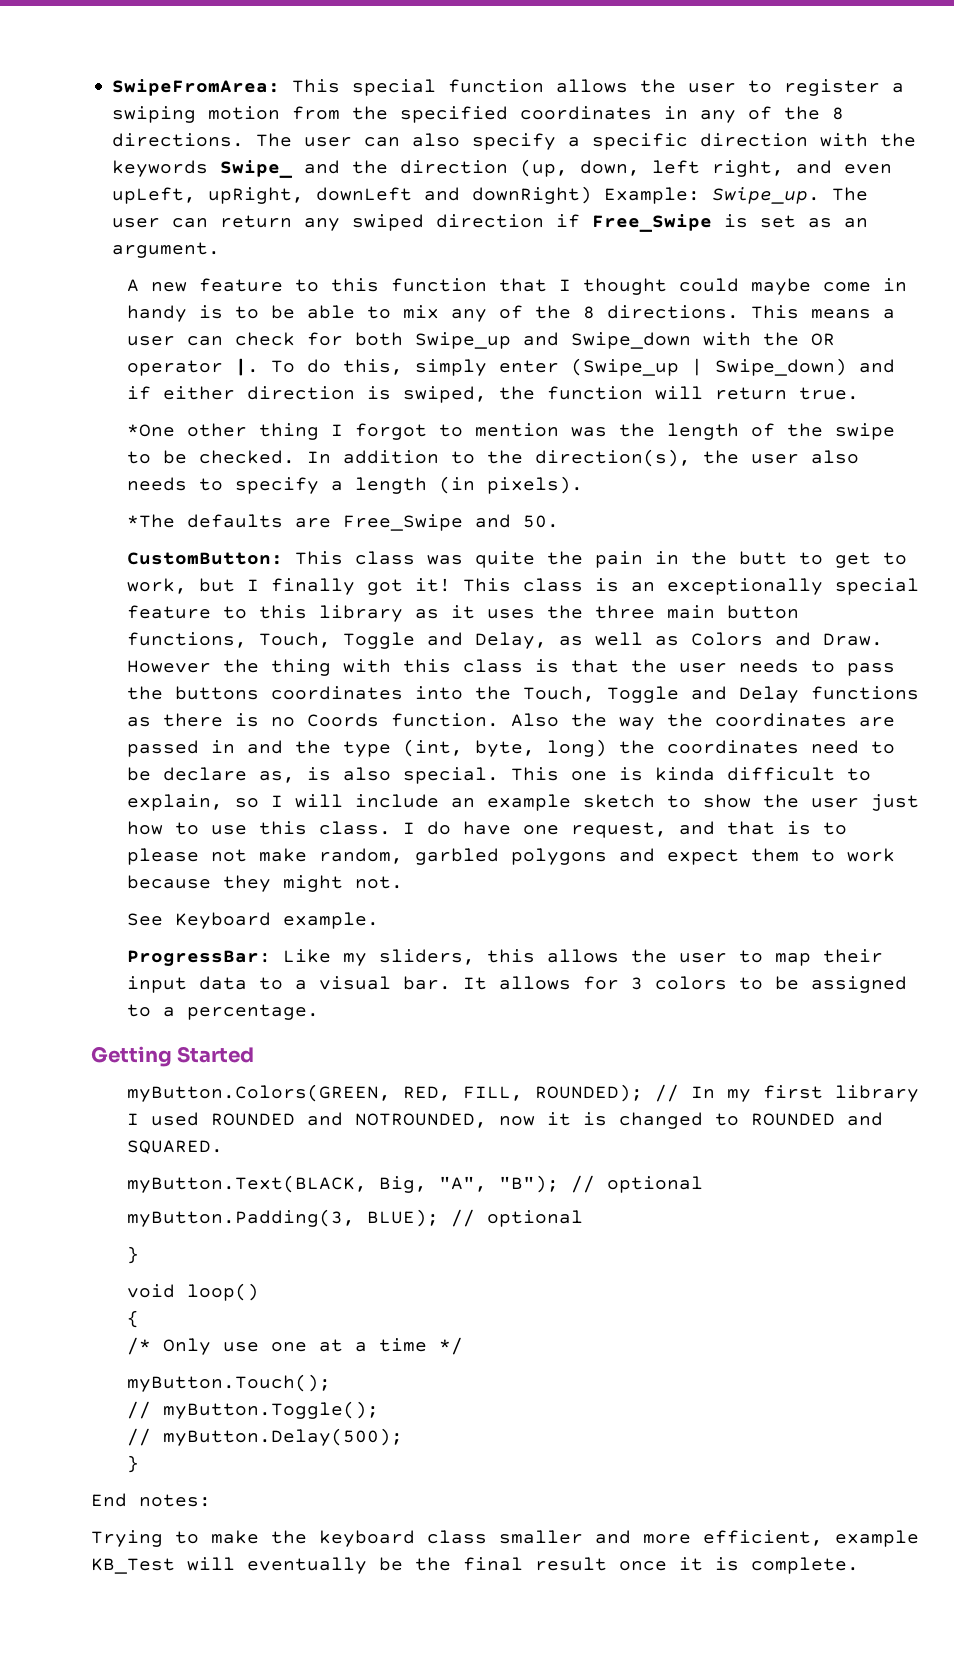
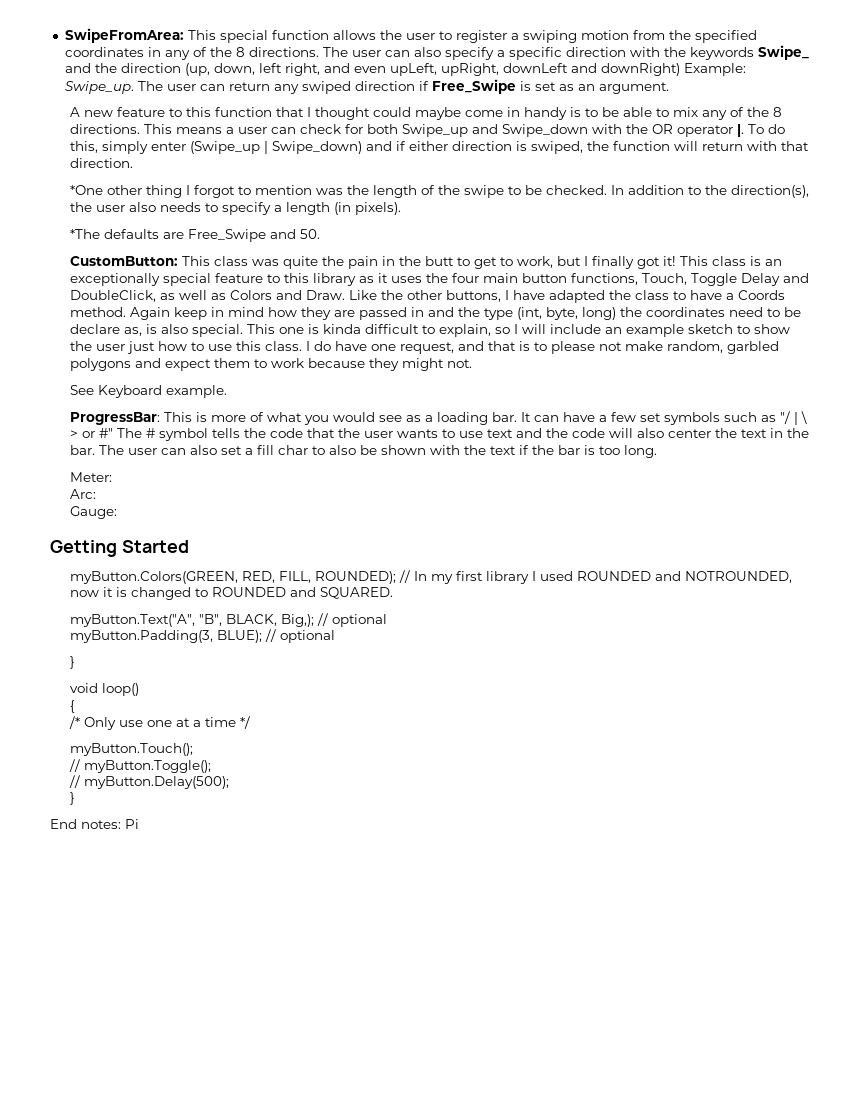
[798,387,859,400] true. -> [746,141,809,151] [69,158,133,168] with that direction.
[594,605,655,619] three -> [451,273,479,283] four
[426,632,547,649] and Delay, -> [740,273,809,286] [69,290,156,302] Delay and DoubleClick,
[126,659,895,676] [126,686,919,703] [126,713,847,730] However the thing with this class is that the user needs to pass the buttons coordinates into the Touch, Toggle and Delay functions as there is no Coords function. Also the way the coordinates -> [348,290,785,303] [69,307,331,320] Like the other buttons, I have adapted the class to have a Coords method. Again keep in mind how they
[282,949,883,966] [126,976,907,993] [126,1004,319,1020] Like my sliders, this allows the user to map their input data to a visual bar. It allows for 3 colors to be assigned to a percentage. -> [163,411,807,425] [69,428,809,441] [69,445,657,458] [69,472,112,482] [69,489,96,499] [69,506,117,519] This is more of what you would see as a loading bar. It can have a few set symbols such as "/ | \ > or #" The # symbol tells the code that the user wants to use text and the code will also center the text in the bar. The user can also set a fill char to also be shown with the text if the bar is too long. // Meter: // Arc: // Gauge:
[126,1175,559,1193] myButton.Text(BLACK, Big, "A", "B"); -> [69,614,314,627] myButton.Text("A", "B", BLACK, Big,);
[91,1530,919,1547] [91,1557,859,1574] // Trying to make the keyboard class smaller and more efficient, example KB_Test will eventually be the final result once it is complete. -> [125,819,139,829] Pi

